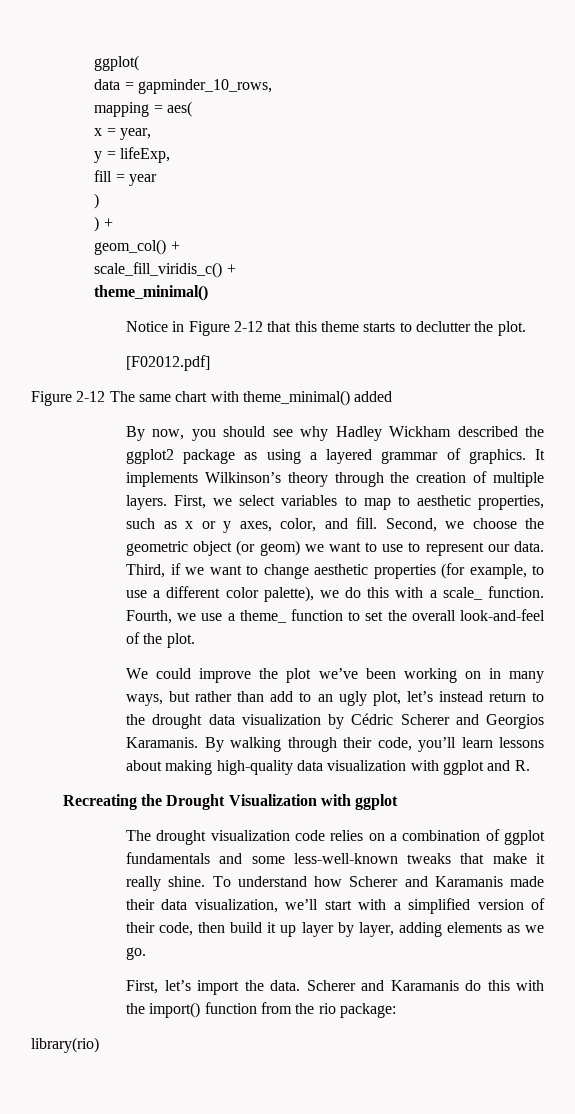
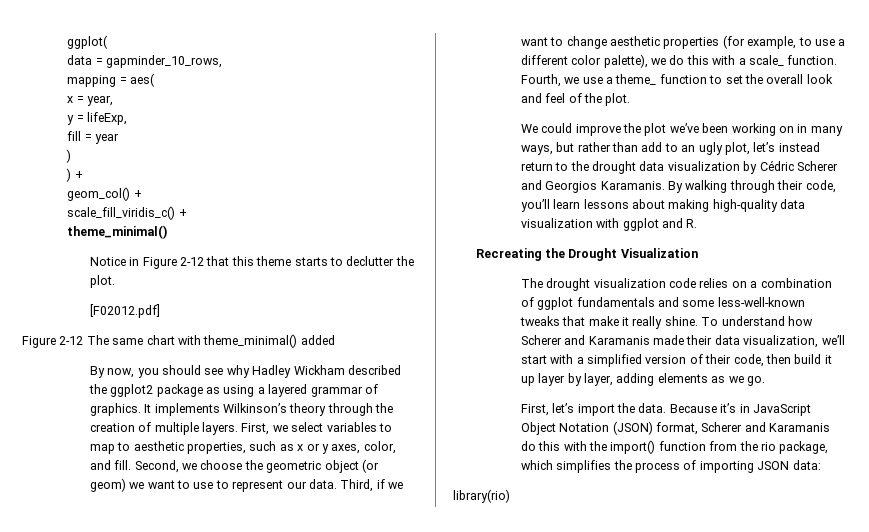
[460,609,545,621] look-and-feel -> [806,74,833,84] [520,93,566,103] look and feel
[320,794,399,810] with ggplot -> (698, 253) none
(300, 985) none -> [669,403,811,416] [520,421,699,435] Because it’s in JavaScript Object Notation (JSON) format,
[339,1003,396,1018] package: -> [779,441,829,454] [520,460,821,473] package, which simplifies the process of importing JSON data:

